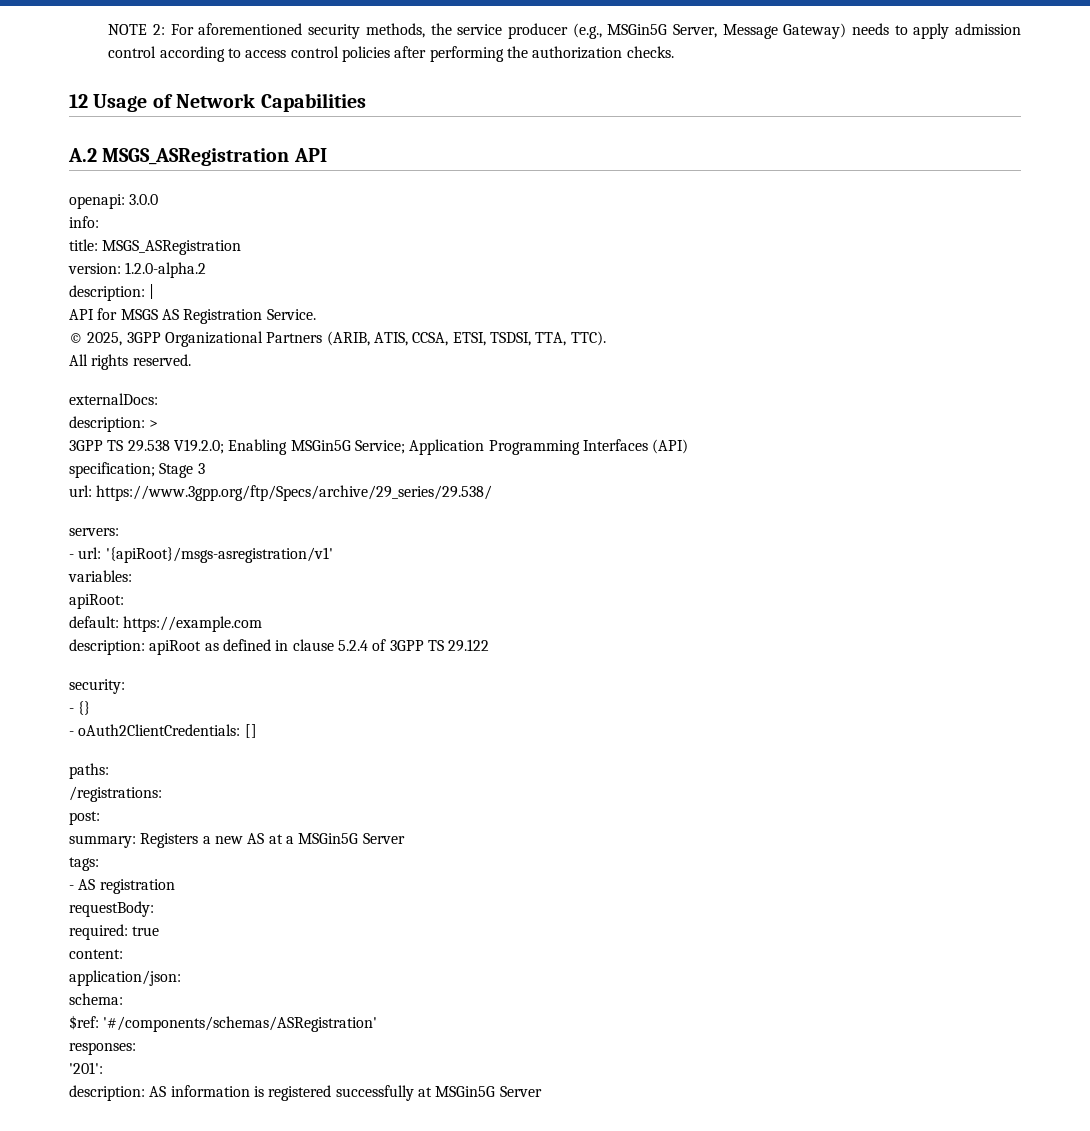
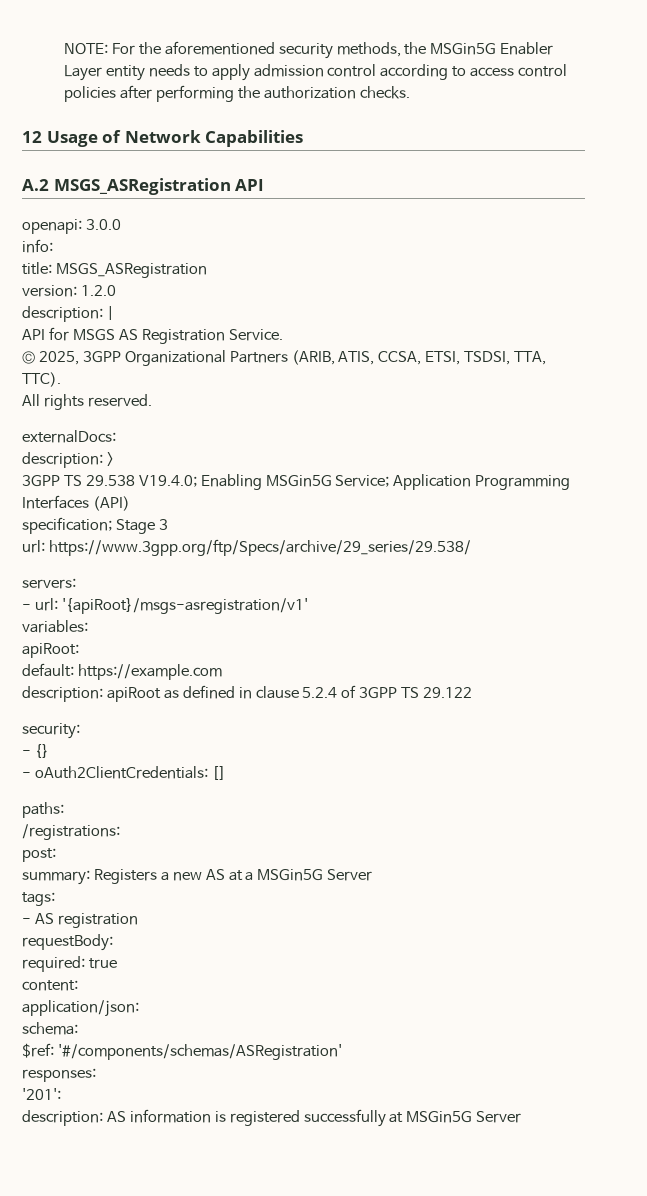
[108,24,194,35] NOTE 2: For -> [63,42,161,55] NOTE: For the
[457,23,847,39] service producer (e.g., MSGin5G Server, Message Gateway) -> [430,42,554,55] [63,65,145,81] MSGin5G Enabler Layer entity
[125,262,207,278] 1.2.0-alpha.2 -> [80,285,116,296] 1.2.0
[173,439,224,454] V19.2.0; -> [138,475,197,487] V19.4.0;

